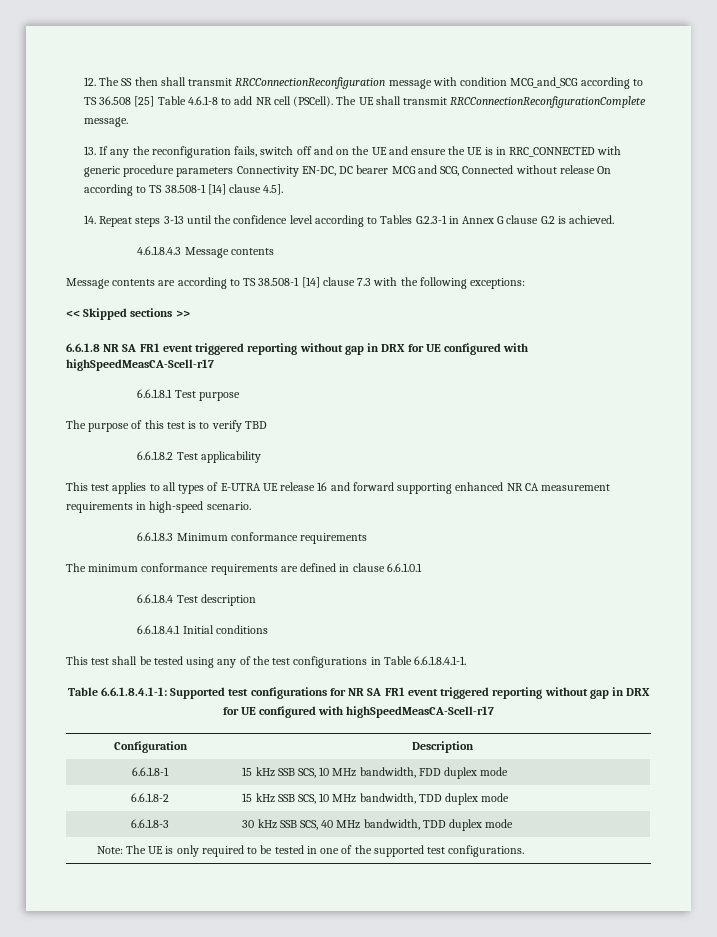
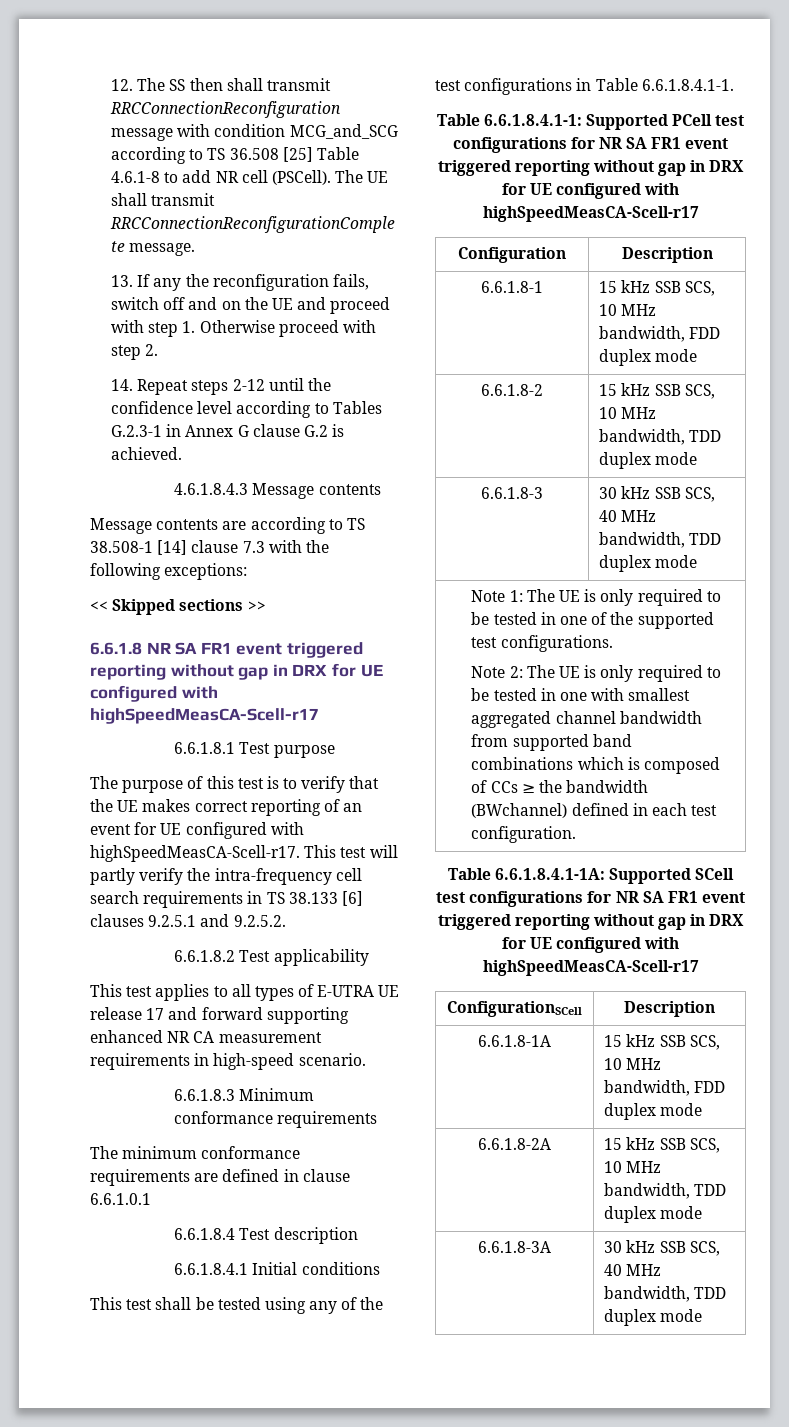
[410,146,622,157] [83,165,611,177] [83,184,284,196] ensure the UE is in RRC_CONNECTED with generic procedure parameters Connectivity EN-DC, DC bearer MCG and SCG, Connected without release On according to TS 38.508-1 [14] clause 4.5]. -> [330,297,391,314] [111,320,376,337] [111,344,159,360] proceed with step 1. Otherwise proceed with step 2.
[163,215,184,224] 3-13 -> [232,379,265,391] 2-12
[244,421,267,429] TBD -> [349,776,380,789] [90,799,363,816] [90,822,304,839] [90,845,398,862] [90,868,362,885] [90,891,363,908] [90,914,286,927] that the UE makes correct reporting of an event for UE configured with highSpeedMeasCA-Scell-r17. This test will partly verify the intra-frequency cell search requirements in TS 38.133 [6] clauses 9.2.5.1 and 9.2.5.2.
[317,482,328,491] 16 -> [146,1008,165,1020] 17
(226, 693) none -> [672,114,713,126] PCell
[96,846,123,854] Note: -> [471,590,523,602] Note 1:
(525, 851) none -> [471,665,721,682] [471,688,691,701] [471,711,702,728] [471,734,632,751] [471,757,720,774] [471,780,649,793] [471,803,718,818] [471,826,577,843] [447,868,735,884] [435,891,746,907] [437,914,745,930] [501,937,680,953] [482,960,699,976] [447,1001,582,1017] [624,1001,715,1017] [478,1035,551,1047] [604,1034,720,1050] [604,1058,662,1070] [604,1080,726,1096] [604,1103,703,1120] [478,1138,551,1150] [604,1137,720,1153] [604,1161,662,1173] [604,1183,727,1199] [604,1206,703,1223] [478,1241,551,1253] [604,1240,720,1256] [604,1264,662,1276] [604,1286,727,1302] [604,1309,703,1326] // Note 2: The UE is only required to be tested in one with smallest aggregated channel bandwidth from supported band combinations which is composed of CCs ≥ the bandwidth (BWchannel) defined in each test configuration. // Table 6.6.1.8.4.1-1A: Supported SCell test configurations for NR SA FR1 event triggered reporting without gap in DRX for UE configured with highSpeedMeasCA-Scell-r17 // ConfigurationSCell | Description // 6.6.1.8-1A | 15 kHz SSB SCS, 10 MHz bandwidth, FDD duplex mode // 6.6.1.8-2A | 15 kHz SSB SCS, 10 MHz bandwidth, TDD duplex mode // 6.6.1.8-3A | 30 kHz SSB SCS, 40 MHz bandwidth, TDD duplex mode

